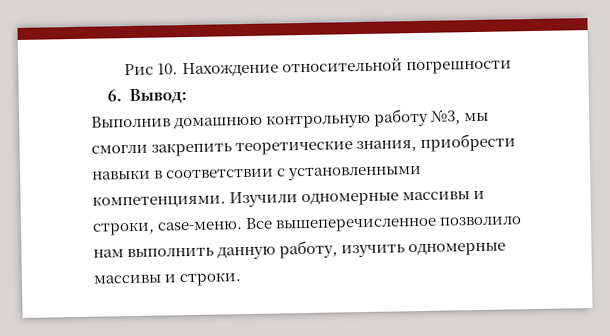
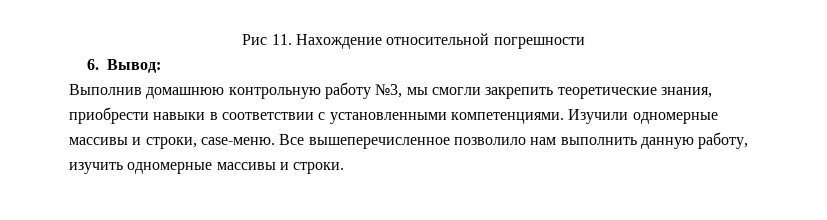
[157,63,179,75] 10. -> [271,34,292,45] 11.

